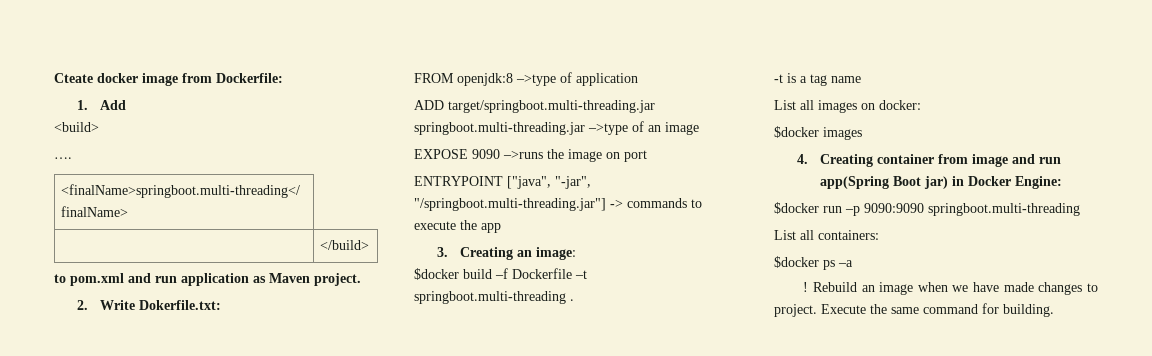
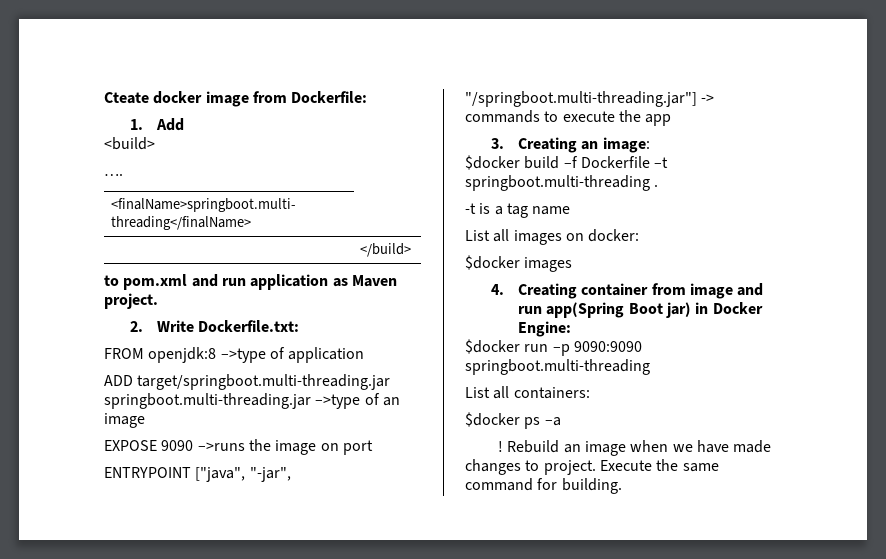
[139,300,222,310] Dokerfile.txt: -> [198,320,300,332] Dockerfile.txt:

